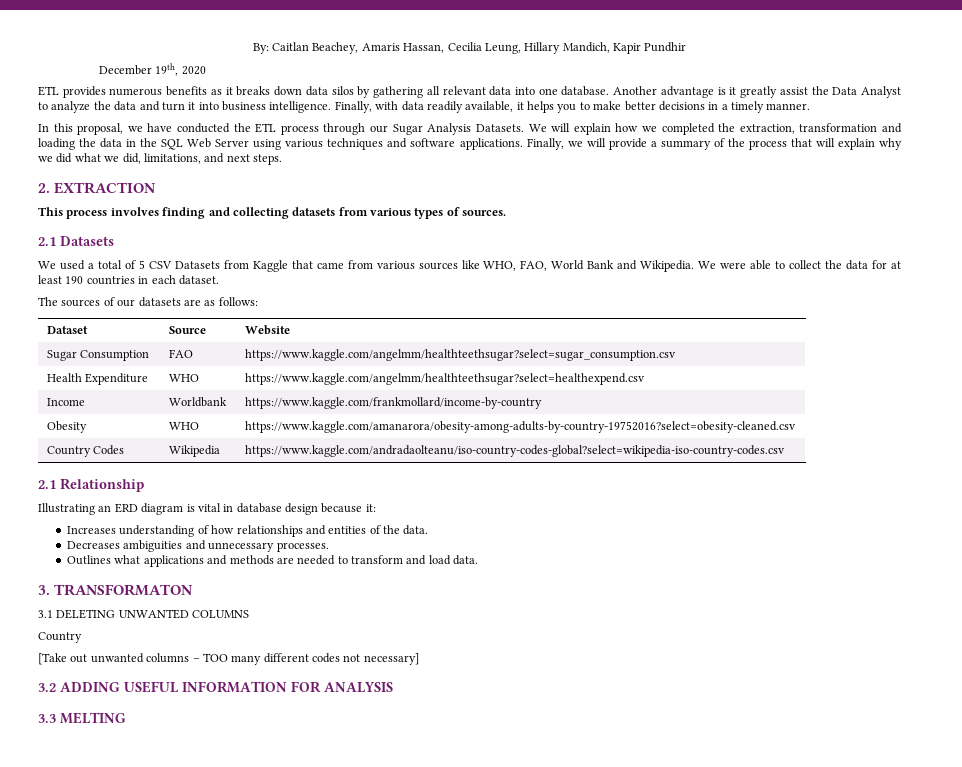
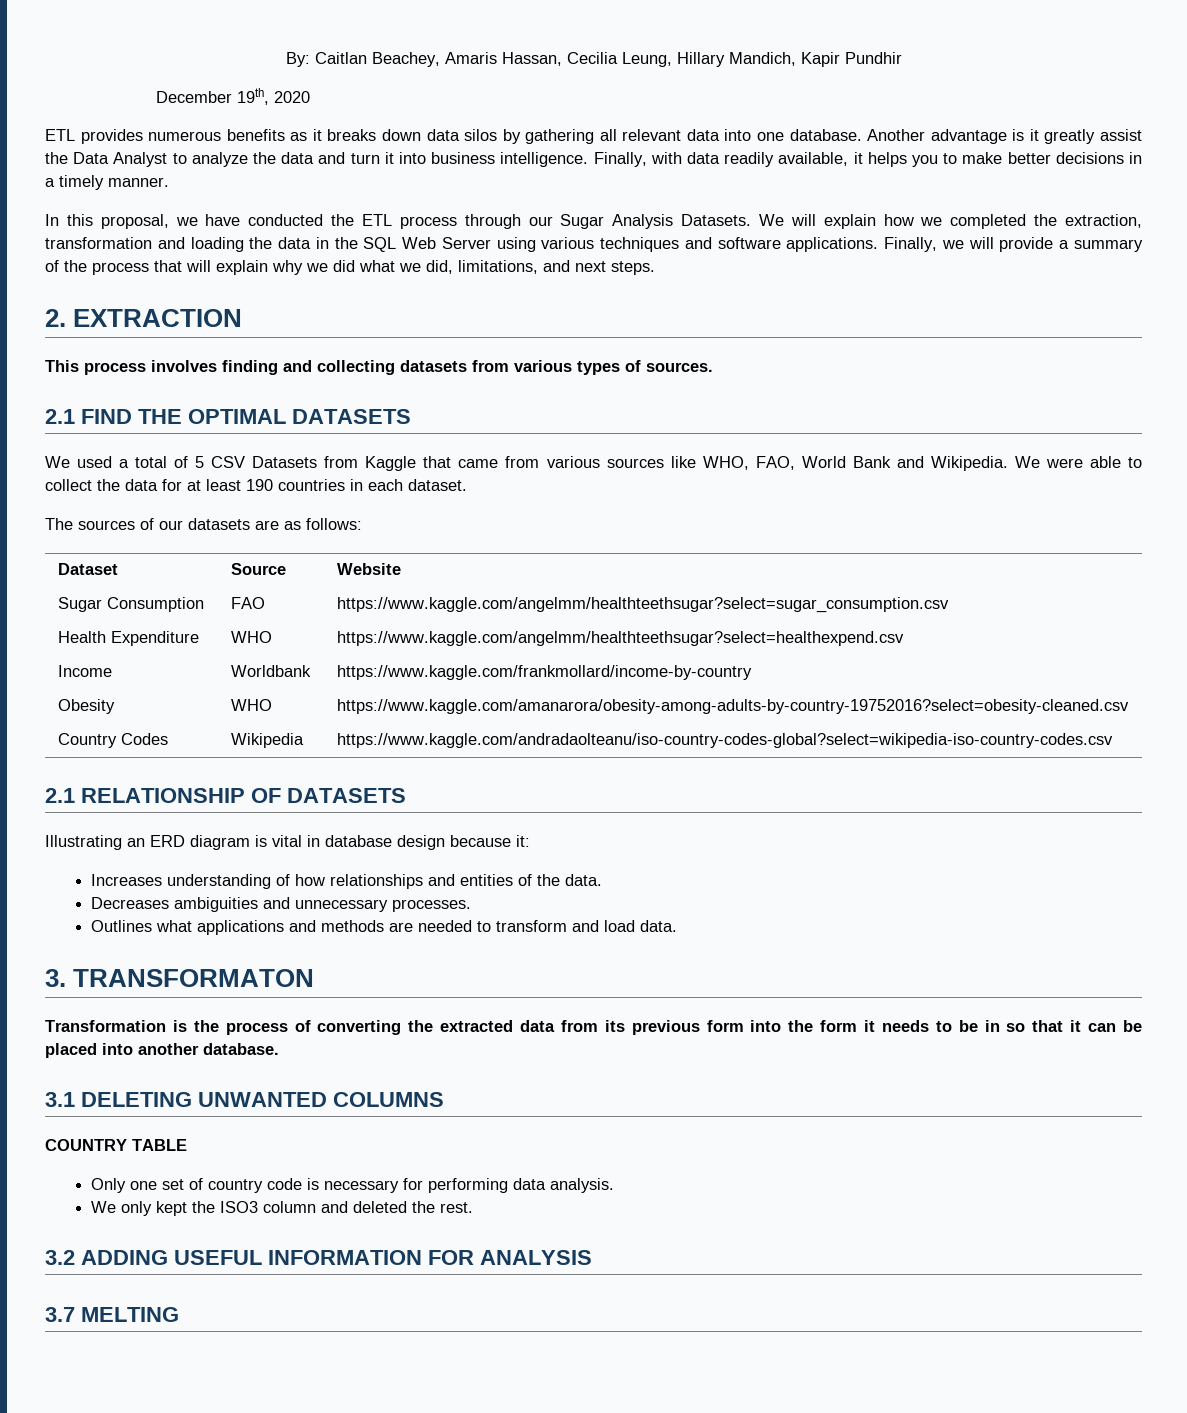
[60,236,114,246] Datasets -> [81,409,411,424] FIND THE OPTIMAL DATASETS
[60,478,144,492] Relationship -> [81,788,406,803] RELATIONSHIP OF DATASETS
[38,609,250,619] [38,632,82,643] [38,653,419,665] 3.1 DELETING UNWANTED COLUMNS // Country // [Take out unwanted columns – TOO many different codes not necessary] -> [45,1020,1143,1035] [45,1043,279,1058] [45,1092,444,1107] [45,1139,187,1151] [90,1178,614,1193] [90,1201,473,1216] Transformation is the process of converting the extracted data from its previous form into the form it needs to be in so that it can be placed into another database. // 3.1 DELETING UNWANTED COLUMNS // COUNTRY TABLE // Only one set of country code is necessary for performing data analysis. // We only kept the ISO3 column and deleted the rest.
[38,714,56,723] 3.3 -> [45,1307,75,1322] 3.7

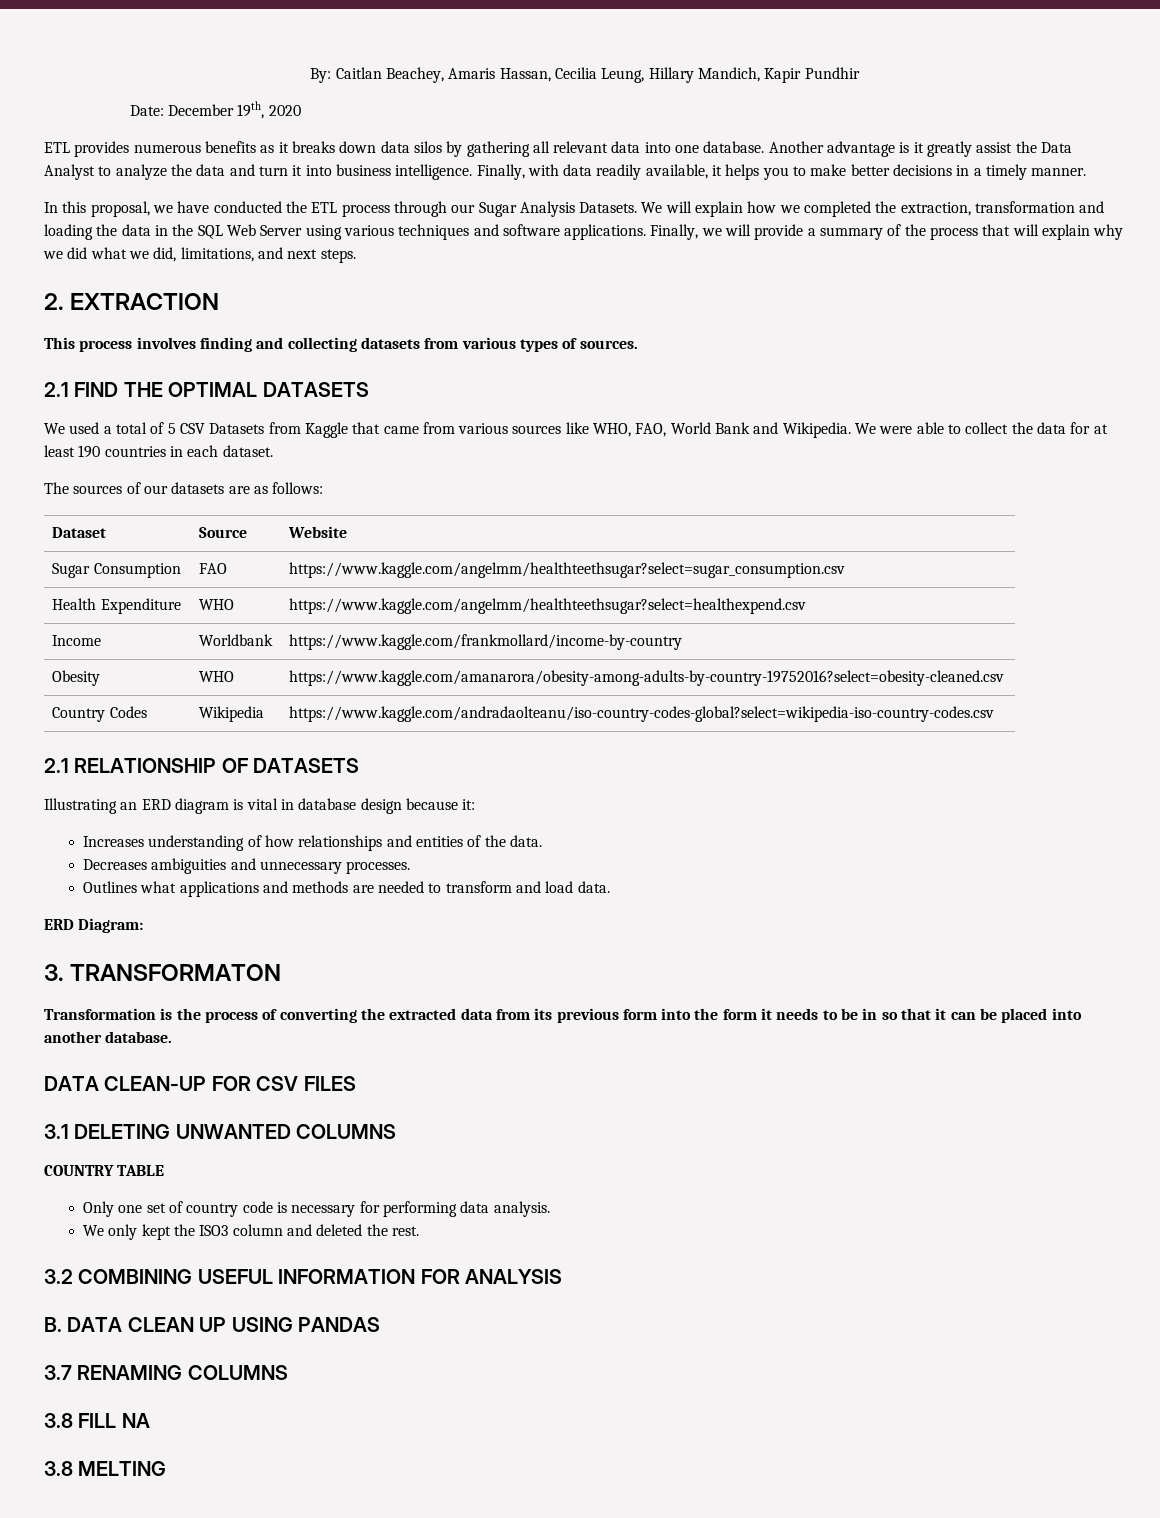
(902, 58) none -> [129,105,164,116] Date:
(677, 926) none -> [44,918,144,933] // ERD Diagram:
(279, 1049) none -> [44,1076,356,1091] // DATA CLEAN-UP FOR CSV FILES
[81,1250,168,1265] ADDING -> [78,1269,193,1284] COMBINING
[45,1307,75,1322] 3.7 -> [44,1317,380,1332] [44,1365,288,1380] [44,1413,150,1428] [44,1461,73,1476] B. DATA CLEAN UP USING PANDAS // 3.7 RENAMING COLUMNS // 3.8 FILL NA // 3.8

